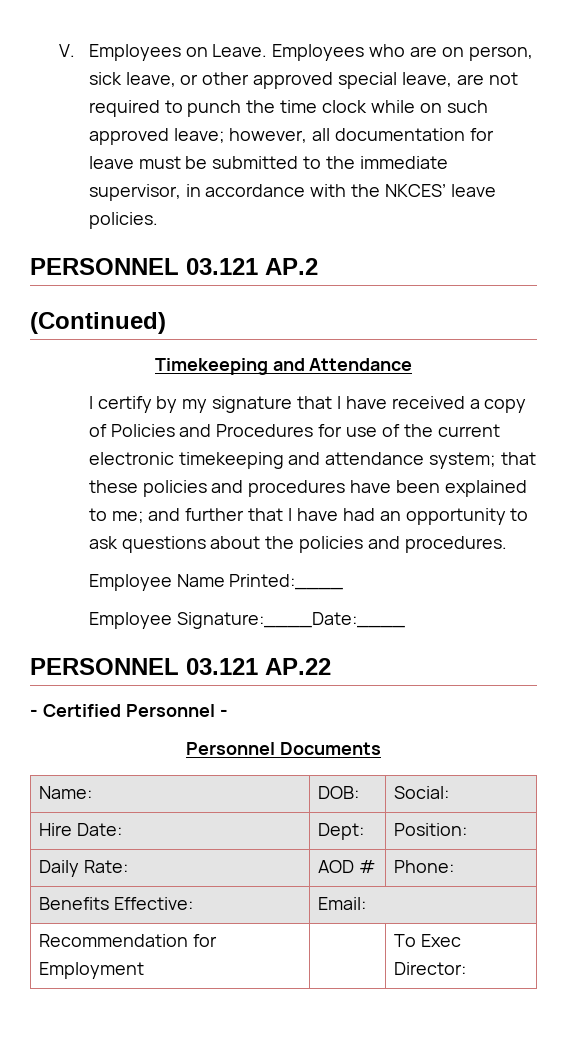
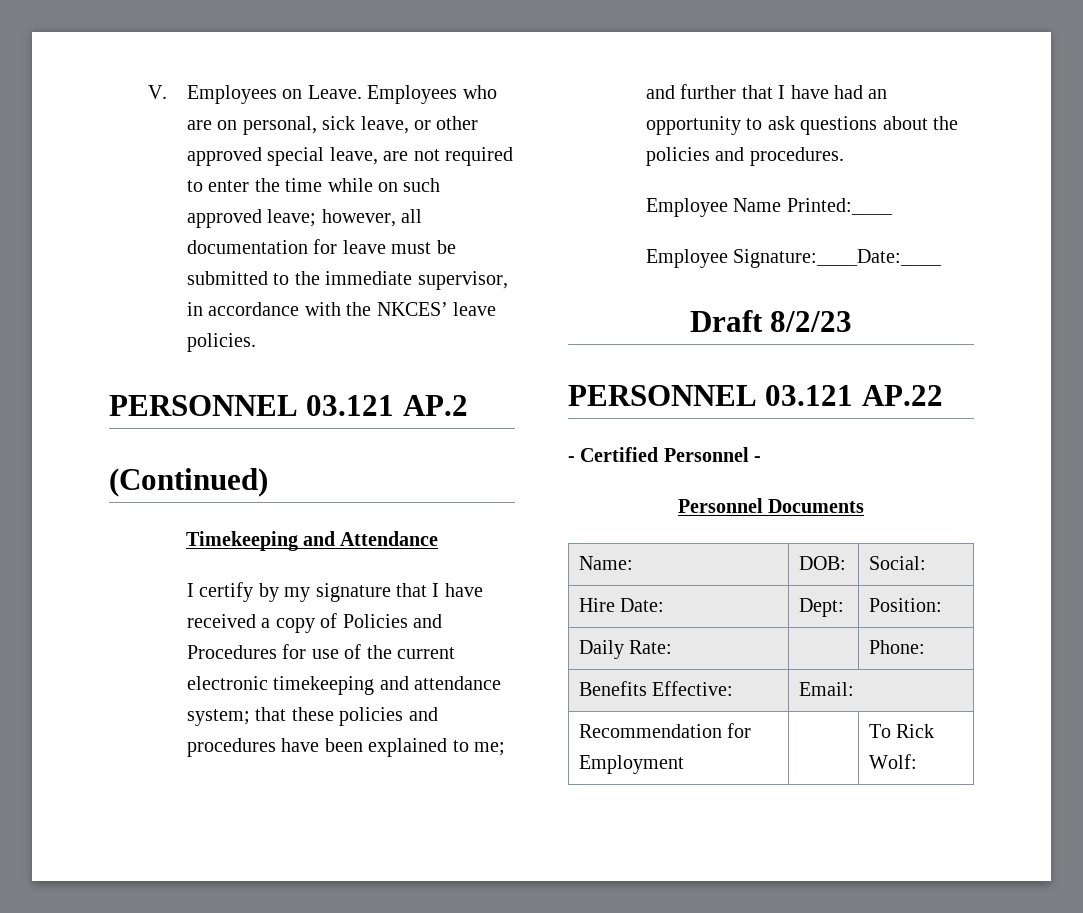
[468,46,533,61] person, -> [242,116,317,135] personal,
[187,100,242,117] punch -> [208,180,250,192] enter
[322,100,368,113] clock -> (323, 185) none
(405, 620) none -> [689,310,853,332] // Draft 8/2/23
[318,860,376,873] AOD # -> (673, 647) none
[420,934,461,947] [394,962,467,975] Exec Director: -> [896,724,935,738] [869,754,918,769] Rick Wolf:

